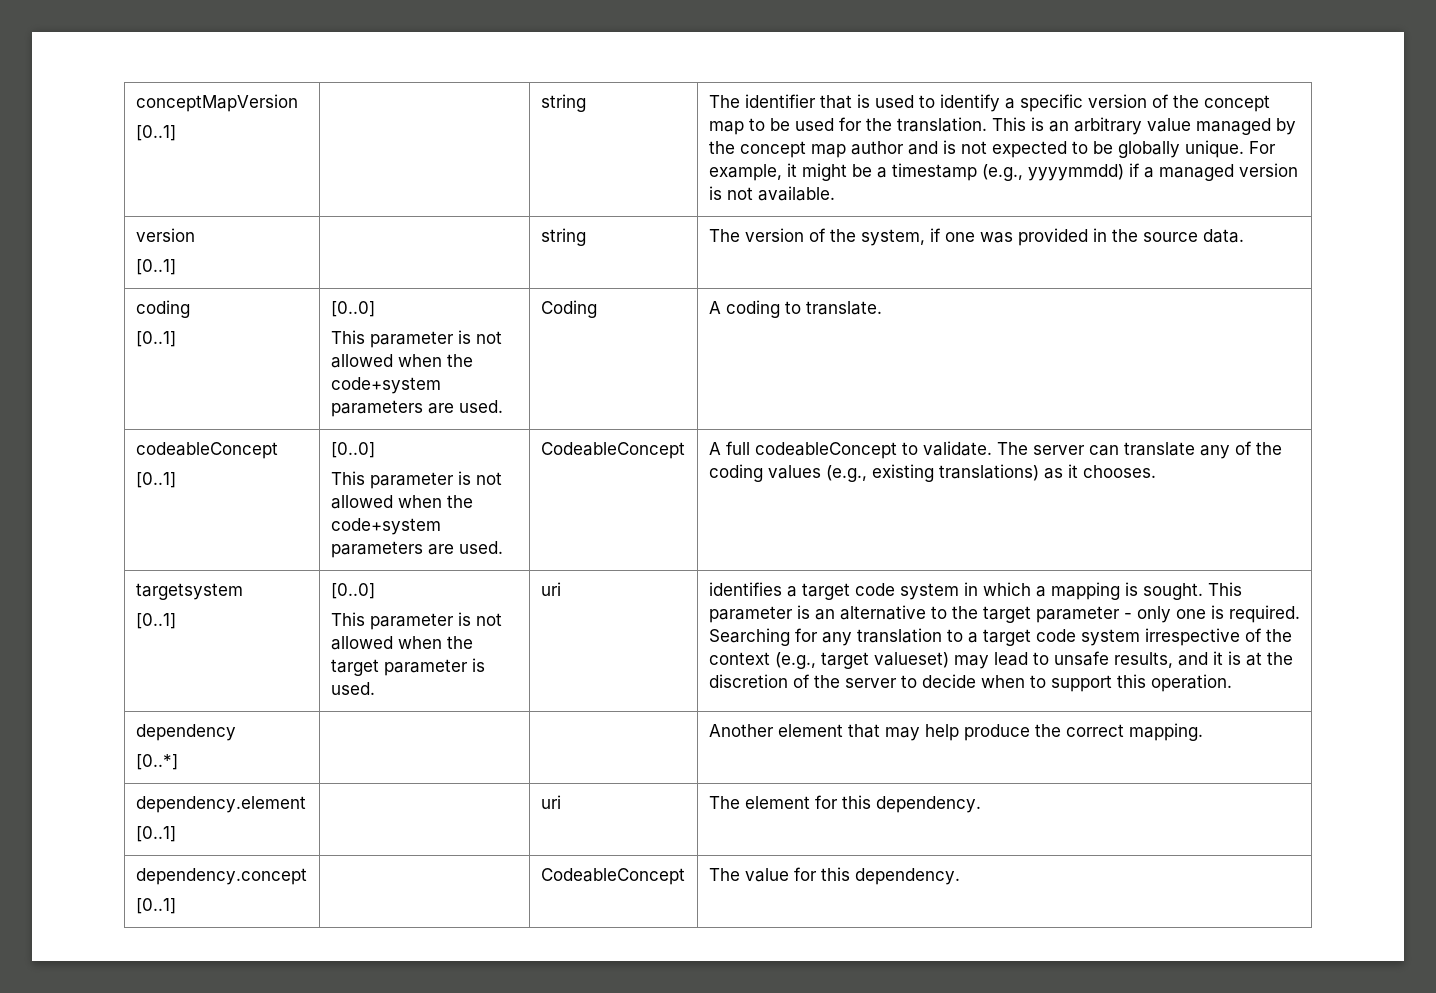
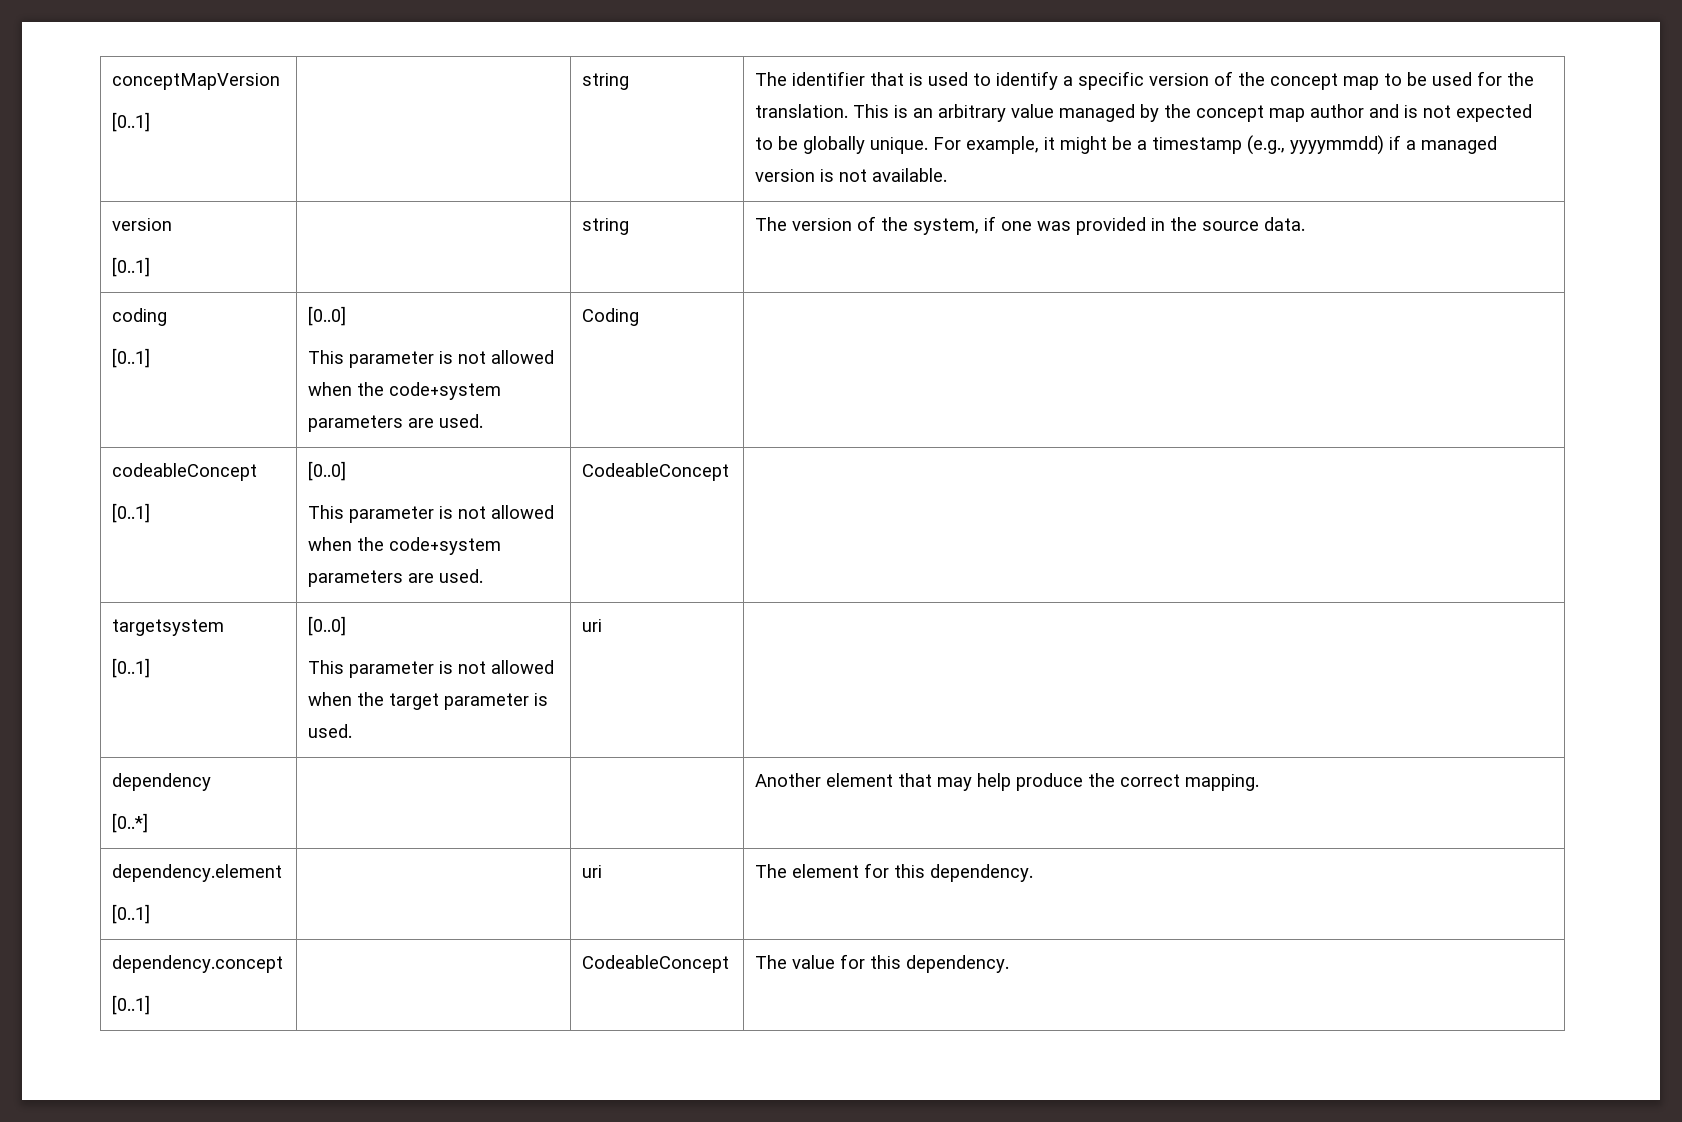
[708,300,882,318] A coding to translate. -> (640, 317) none
[708,441,1282,459] [708,464,1156,482] A full codeableConcept to validate. The server can translate any of the coding values (e.g., existing translations) as it chooses. -> (730, 472) none
[708,582,1242,600] [708,605,1300,623] [708,628,1292,646] [708,651,1293,669] [708,674,1232,692] identifies a target code system in which a mapping is sought. This parameter is an alternative to the target parameter - only one is required. Searching for any translation to a target code system irrespective of the context (e.g., target valueset) may lead to unsafe results, and it is at the discretion of the server to decide when to support this operation. -> (603, 625) none

